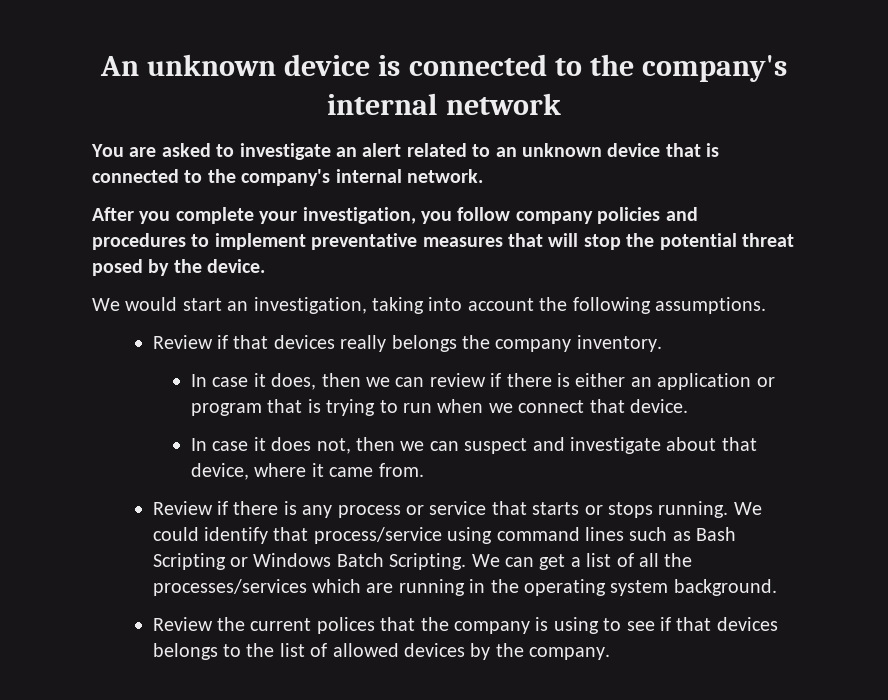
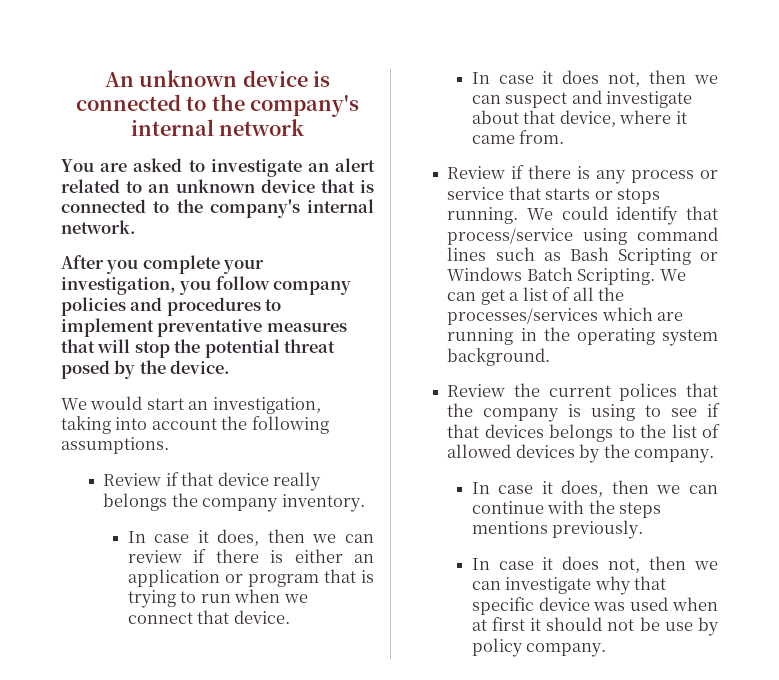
[273,335,335,349] devices -> [217,472,269,486] device
(611, 653) none -> [471,480,718,497] [471,500,662,518] [471,520,644,539] [471,556,718,573] [471,576,667,595] [471,597,718,615] [471,617,719,636] [471,638,607,657] // In case it does, then we can continue with the steps mentions previously. // In case it does not, then we can investigate why that specific device was used when at first it should not be use by policy company.

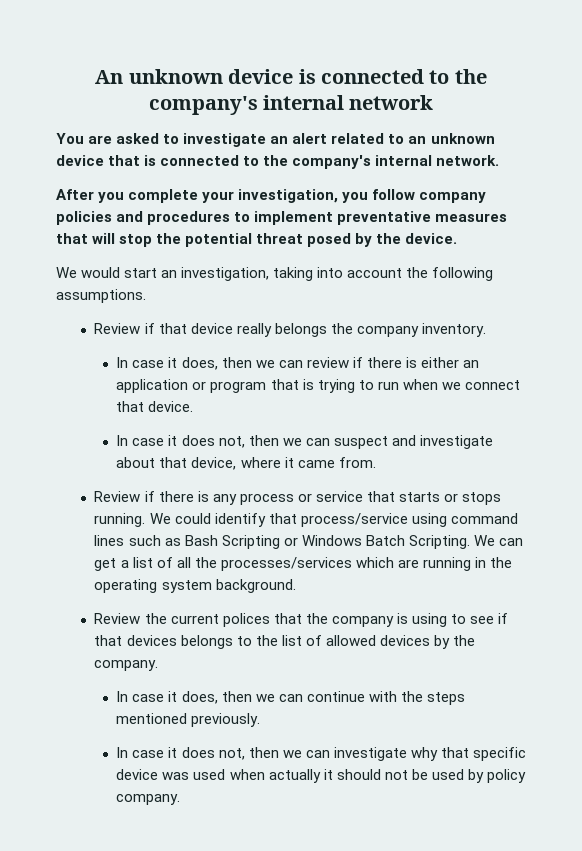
[471,521,548,534] mentions -> [116,713,188,724] mentioned
[471,617,525,631] at first -> [268,769,321,783] actually
[664,622,693,631] use -> [431,769,464,780] used

